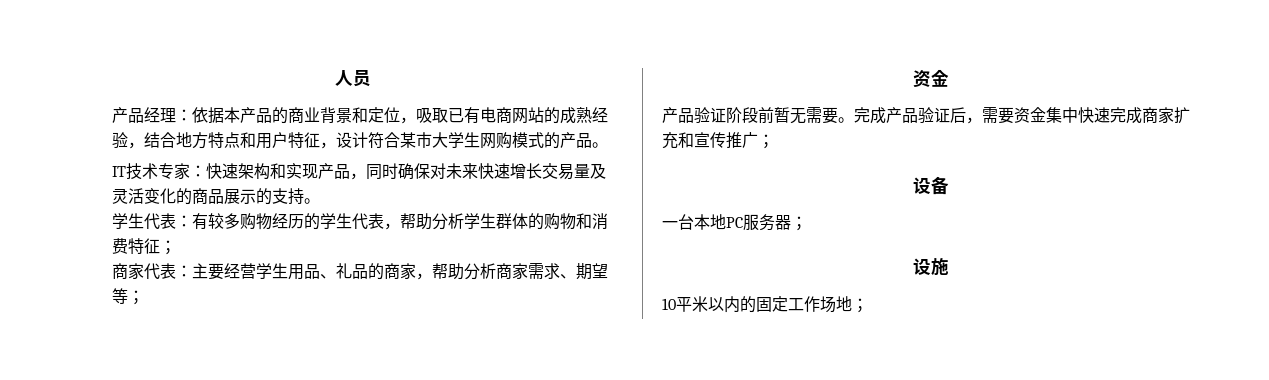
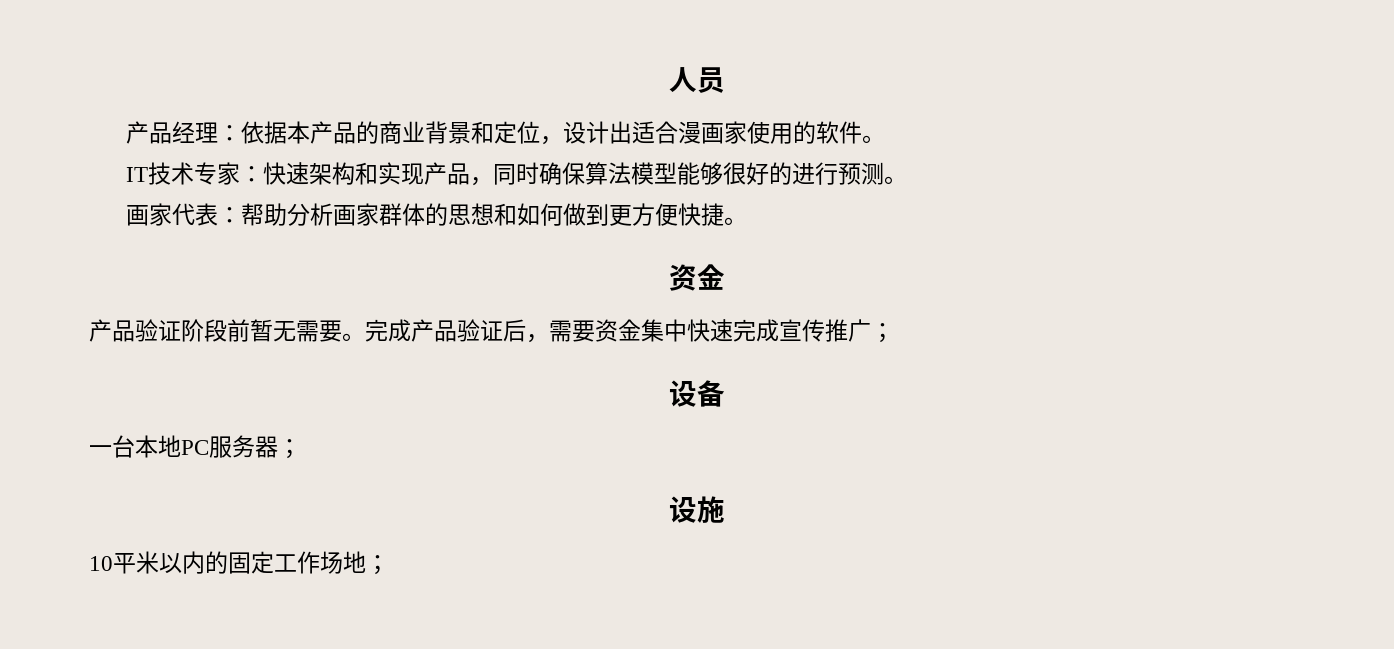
[416,107,609,124] [112,132,593,149] 吸取已有电商网站的成熟经验，结合地方特点和用户特征，设计符合某市大学生网购模式的产品 -> [563,121,863,144] 设计出适合漫画家使用的软件
[430,163,607,180] [112,188,321,205] [112,213,609,230] [112,238,177,255] [112,263,609,280] [112,288,145,305] 对未来快速增长交易量及灵活变化的商品展示的支持。 // 学生代表：有较多购物经历的学生代表，帮助分析学生群体的购物和消费特征； // 商家代表：主要经营学生用品、礼品的商家，帮助分析商家需求、期望等； -> [585,162,908,185] [126,203,748,226] 算法模型能够很好的进行预测。 // 画家代表：帮助分析画家群体的思想和如何做到更方便快捷。
[1142,107,1190,124] [662,132,694,149] 商家扩充和 -> (779, 330) none

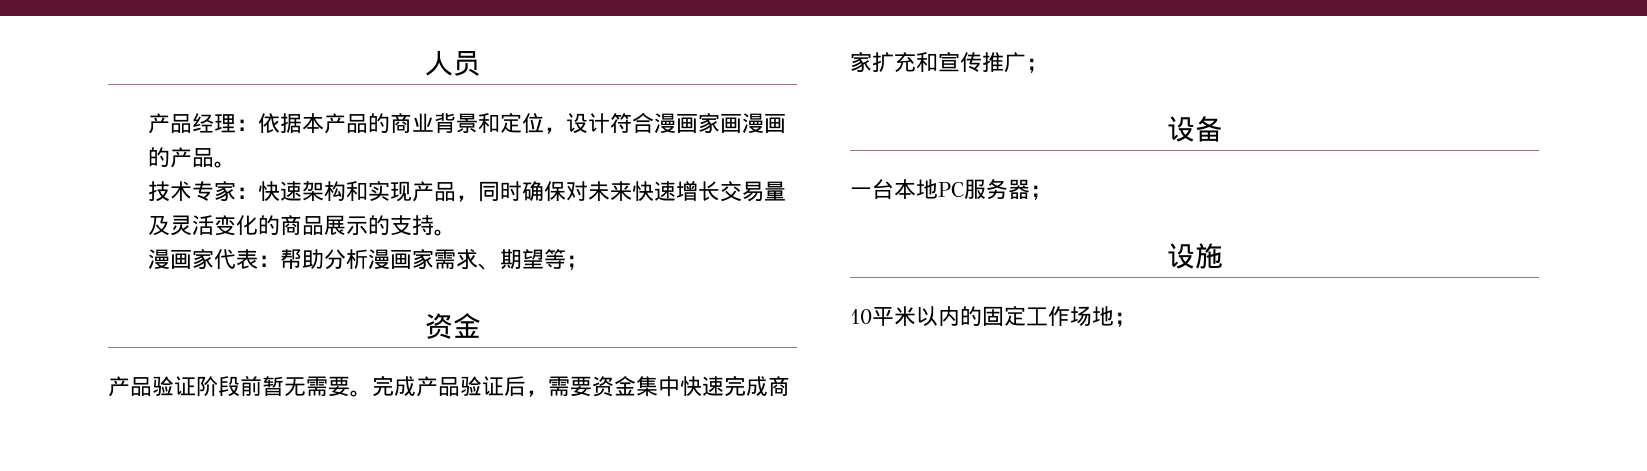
[609,121,656,144] 出适 -> [610,113,633,133] 符
[747,121,886,144] [126,167,149,182] 使用的软件。 // IT -> [720,113,787,133] [148,147,237,168] 画漫画的产品。 //
[585,162,908,185] 算法模型能够很好的进行预测。 // -> [566,181,787,202] [148,215,457,236] [148,249,171,269] 对未来快速增长交易量及灵活变化的商品展示的支持。 // 漫
[333,203,748,226] 画家群体的思想和如何做到更方便快捷。 -> [368,249,589,270] 漫画家需求、期望等；
(779, 330) none -> [768,376,790,396] [850,52,938,73] 商家扩充和

